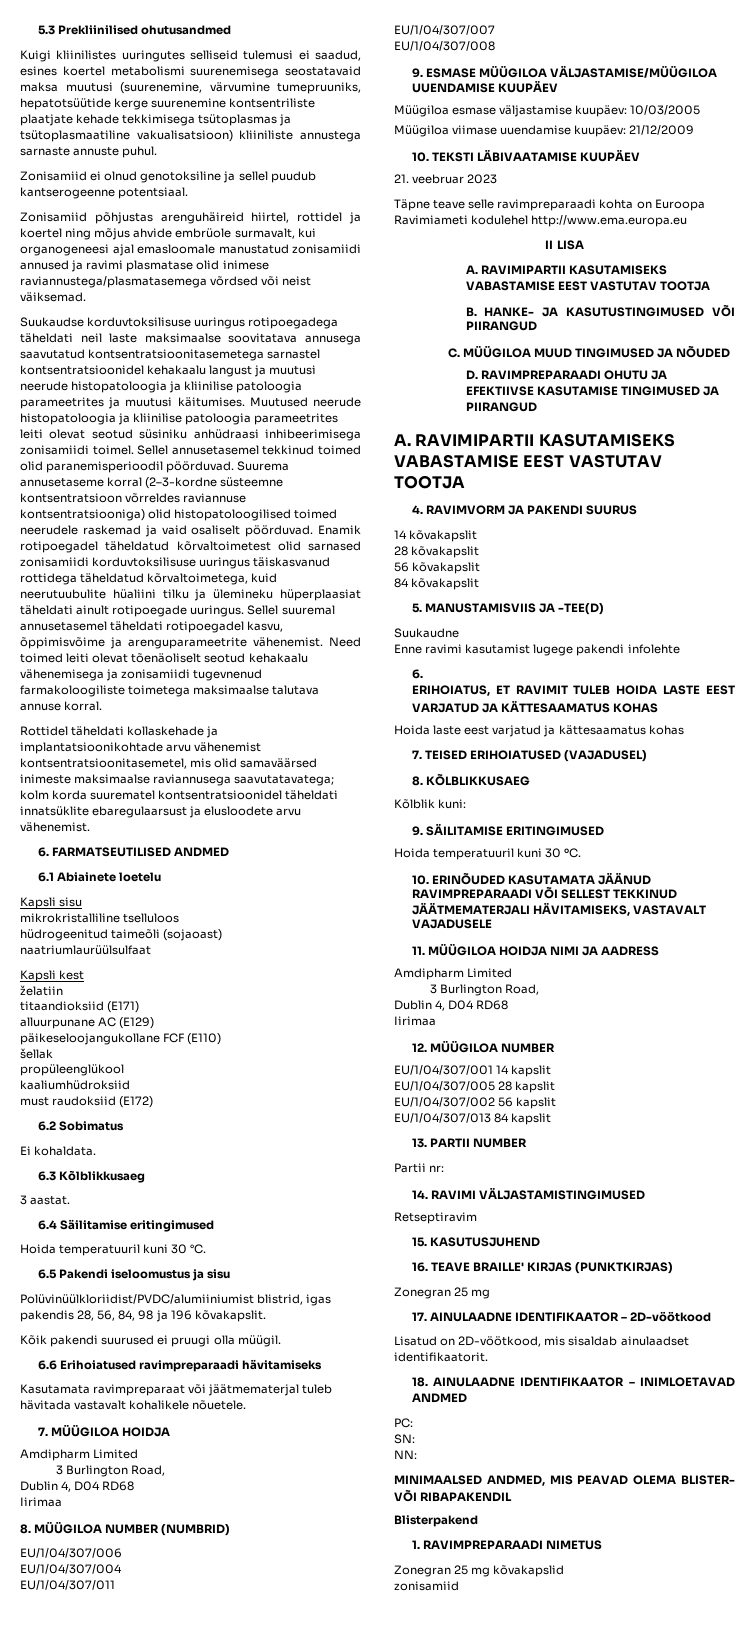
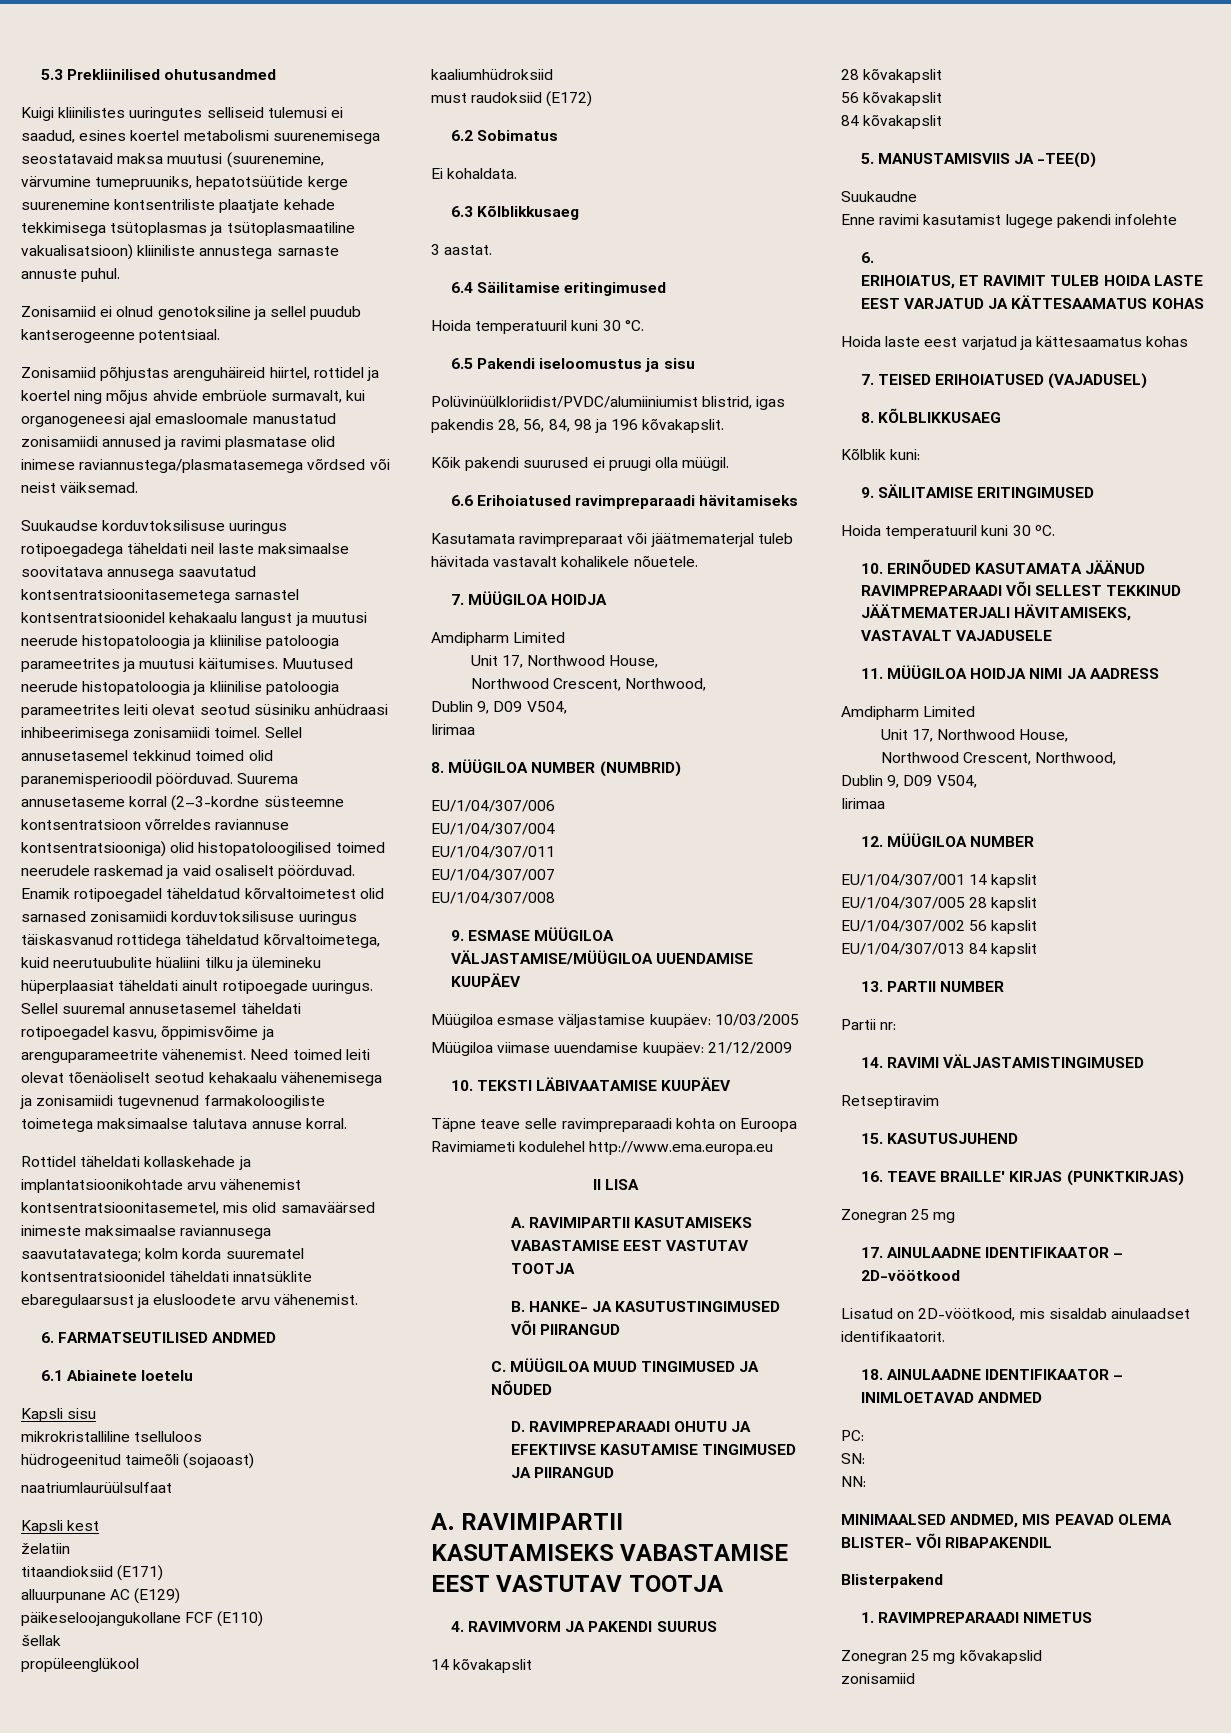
[55,1465,165,1477] [20,1481,135,1492] 3 Burlington Road, // Dublin 4, D04 RD68 -> [470,655,659,668] [470,678,707,691] [431,701,567,714] Unit 17, Northwood House, // Northwood Crescent, Northwood, // Dublin 9, D09 V504,
[394,174,498,184] // 21. veebruar 2023 -> (732, 1084) none
[429,984,539,996] [394,1000,509,1011] 3 Burlington Road, // Dublin 4, D04 RD68 -> [880,729,1069,742] [880,752,1117,765] [841,775,977,788] Unit 17, Northwood House, // Northwood Crescent, Northwood, // Dublin 9, D09 V504,

